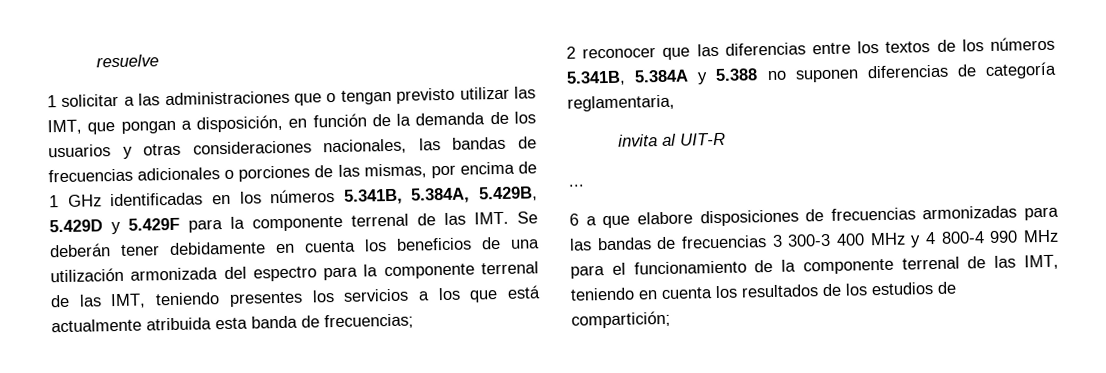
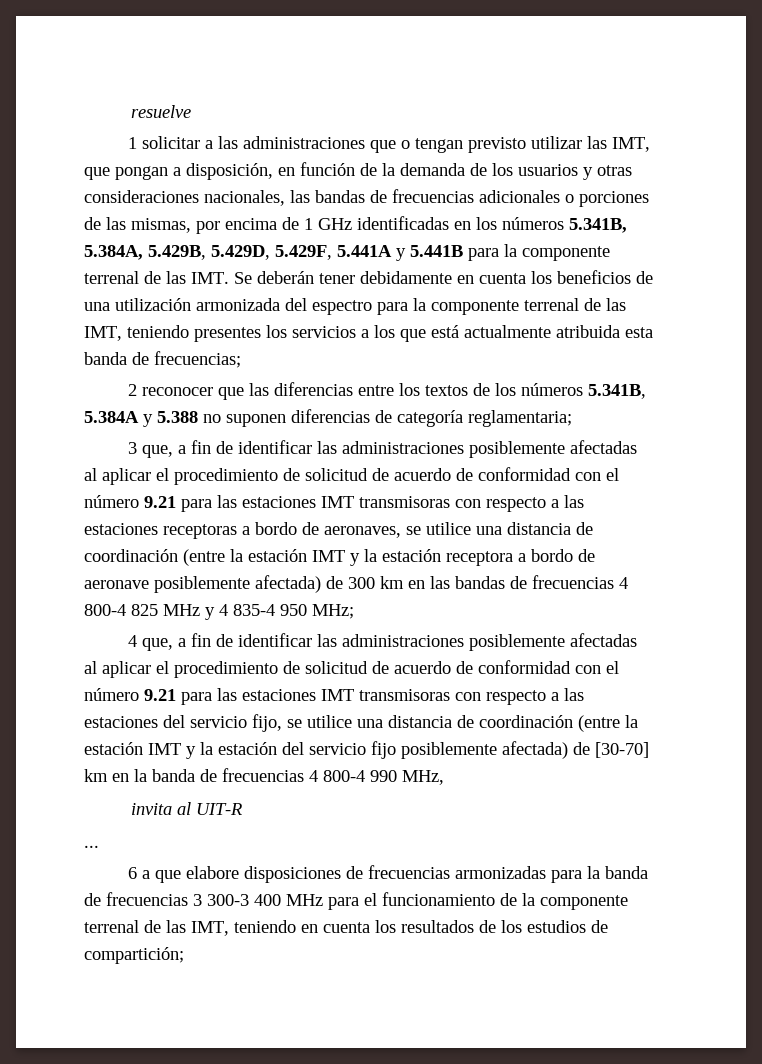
[49,217,180,235] 5.429D y 5.429F -> [211,245,463,261] 5.429D, 5.429F, 5.441A y 5.441B
[567,94,675,112] reglamentaria, -> [468,410,572,427] [128,440,638,458] [84,467,619,485] [84,495,584,512] [84,522,593,539] [84,549,595,566] [84,575,628,593] [84,604,354,620] [128,633,638,651] [84,660,619,678] [84,688,584,705] [84,714,638,732] [84,741,649,759] [84,768,444,785] reglamentaria; // 3 que, a fin de identificar las administraciones posiblemente afectadas al aplicar el procedimiento de solicitud de acuerdo de conformidad con el número 9.21 para las estaciones IMT transmisoras con respecto a las estaciones receptoras a bordo de aeronaves, se utilice una distancia de coordinación (entre la estación IMT y la estación receptora a bordo de aeronave posiblemente afectada) de 300 km en las bandas de frecuencias 4 800-4 825 MHz y 4 835-4 950 MHz; // 4 que, a fin de identificar las administraciones posiblemente afectadas al aplicar el procedimiento de solicitud de acuerdo de conformidad con el número 9.21 para las estaciones IMT transmisoras con respecto a las estaciones del servicio fijo, se utilice una distancia de coordinación (entre la estación IMT y la estación del servicio fijo posiblemente afectada) de [30-70] km en la banda de frecuencias 4 800-4 990 MHz,
[569,237,652,251] las bandas -> [587,866,649,879] la banda
[910,229,1059,248] y 4 800-4 990 MHz -> (323, 900) none

